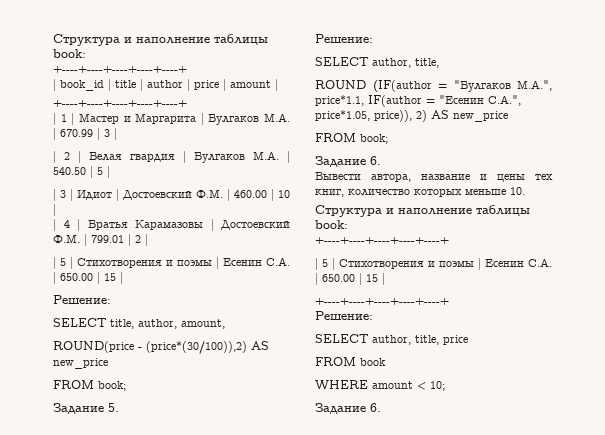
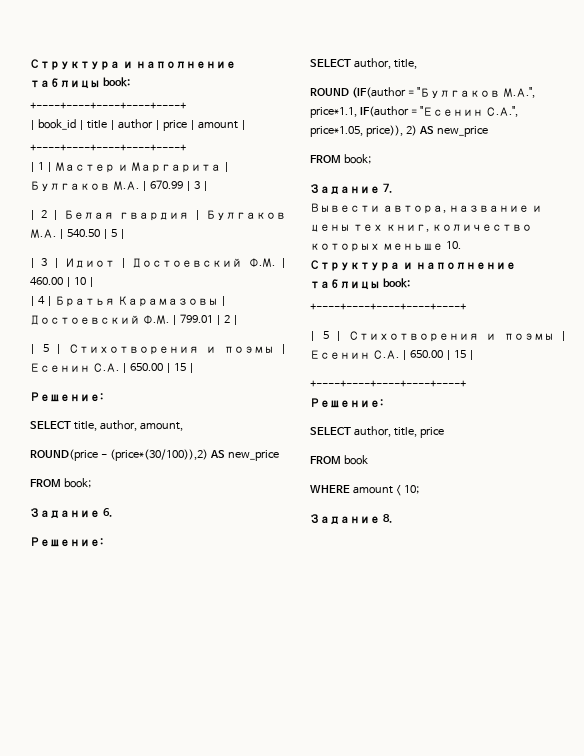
[108,403,119,412] 5. -> [102,508,112,517] 6.
[370,156,381,165] 6. -> [382,183,392,193] 7.
[370,403,381,412] 6. -> [382,514,392,523] 8.

